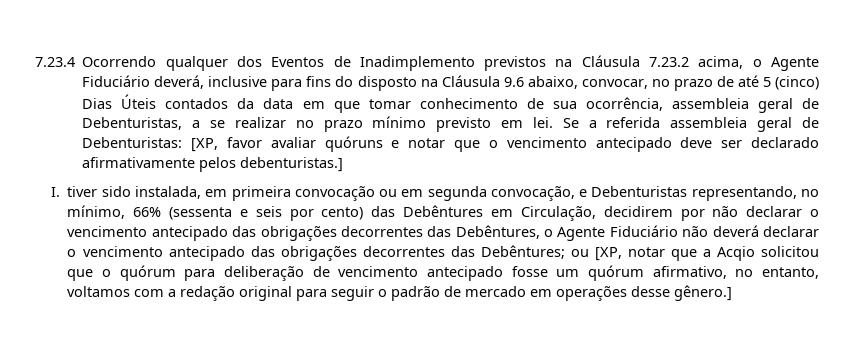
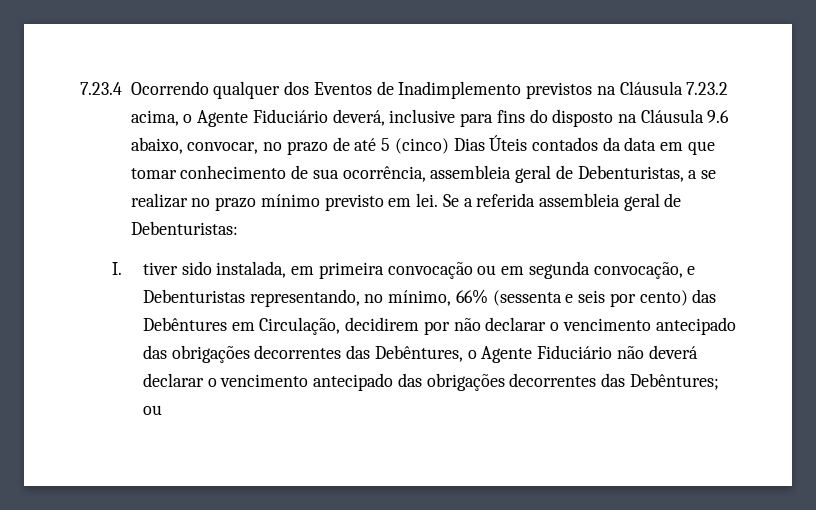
[191,136,820,152] [82,157,344,172] [XP, favor avaliar quóruns e notar que o vencimento antecipado deve ser declarado afirmativamente pelos debenturistas.] -> (238, 228) none
[594,246,819,261] [67,265,820,281] [67,285,733,301] [XP, notar que a Acqio solicitou que o quórum para deliberação de vencimento antecipado fosse um quórum afirmativo, no entanto, voltamos com a redação original para seguir o padrão de mercado em operações desse gênero.] -> (163, 410) none

